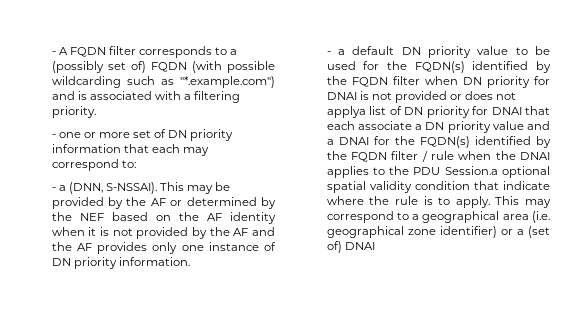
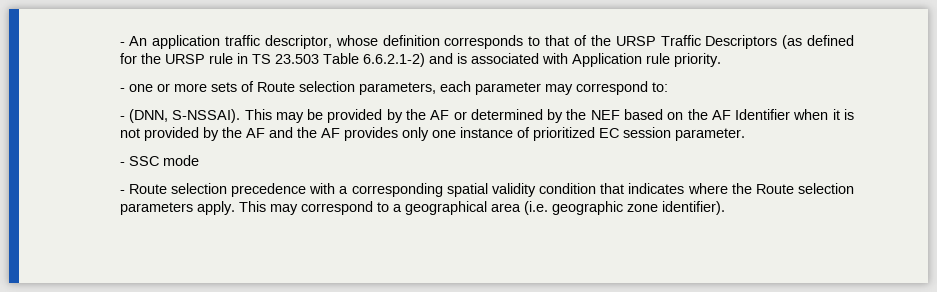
[51,46,238,58] [51,61,275,73] [51,76,275,88] - A FQDN filter corresponds to a (possibly set of) FQDN (with possible wildcarding such as "*.example.com") -> [119,35,854,49] [119,53,425,67] - An application traffic descriptor, whose definition corresponds to that of the URSP Traffic Descriptors (as defined for the URSP rule in TS 23.503 Table 6.6.2.1-2)
[184,91,241,103] a filtering -> [571,53,670,67] Application rule
[133,129,234,141] [51,144,180,153] set of DN priority information that each -> [210,81,541,95] sets of Route selection parameters, each parameter
[58,185,66,191] a -> (125, 118) none
[229,212,276,224] identity -> [735,109,791,120] Identifier
[51,257,190,269] [326,46,550,58] [326,61,551,73] [326,76,550,88] [326,91,517,103] [326,106,550,118] [326,121,550,133] [326,136,551,148] [326,151,550,162] [326,166,550,178] DN priority information. // - a default DN priority value to be used for the FQDN(s) identified by the FQDN filter when DN priority for DNAI is not provided or does not applya list of DN priority for DNAI that each associate a DN priority value and a DNAI for the FQDN(s) identified by the FQDN filter / rule when the DNAI applies to the PDU Session.a optional -> [532,127,745,141] [119,155,199,166] [119,183,443,197] prioritized EC session parameter. // - SSC mode // - Route selection precedence with a corresponding
[503,181,550,190] indicate -> [628,183,685,194] indicates
[394,196,451,205] rule is to -> [755,183,854,194] [119,202,193,215] Route selection parameters
[326,226,550,238] [326,241,375,253] geographical zone identifier) or a (set of) DNAI -> [551,201,725,215] geographic zone identifier).

